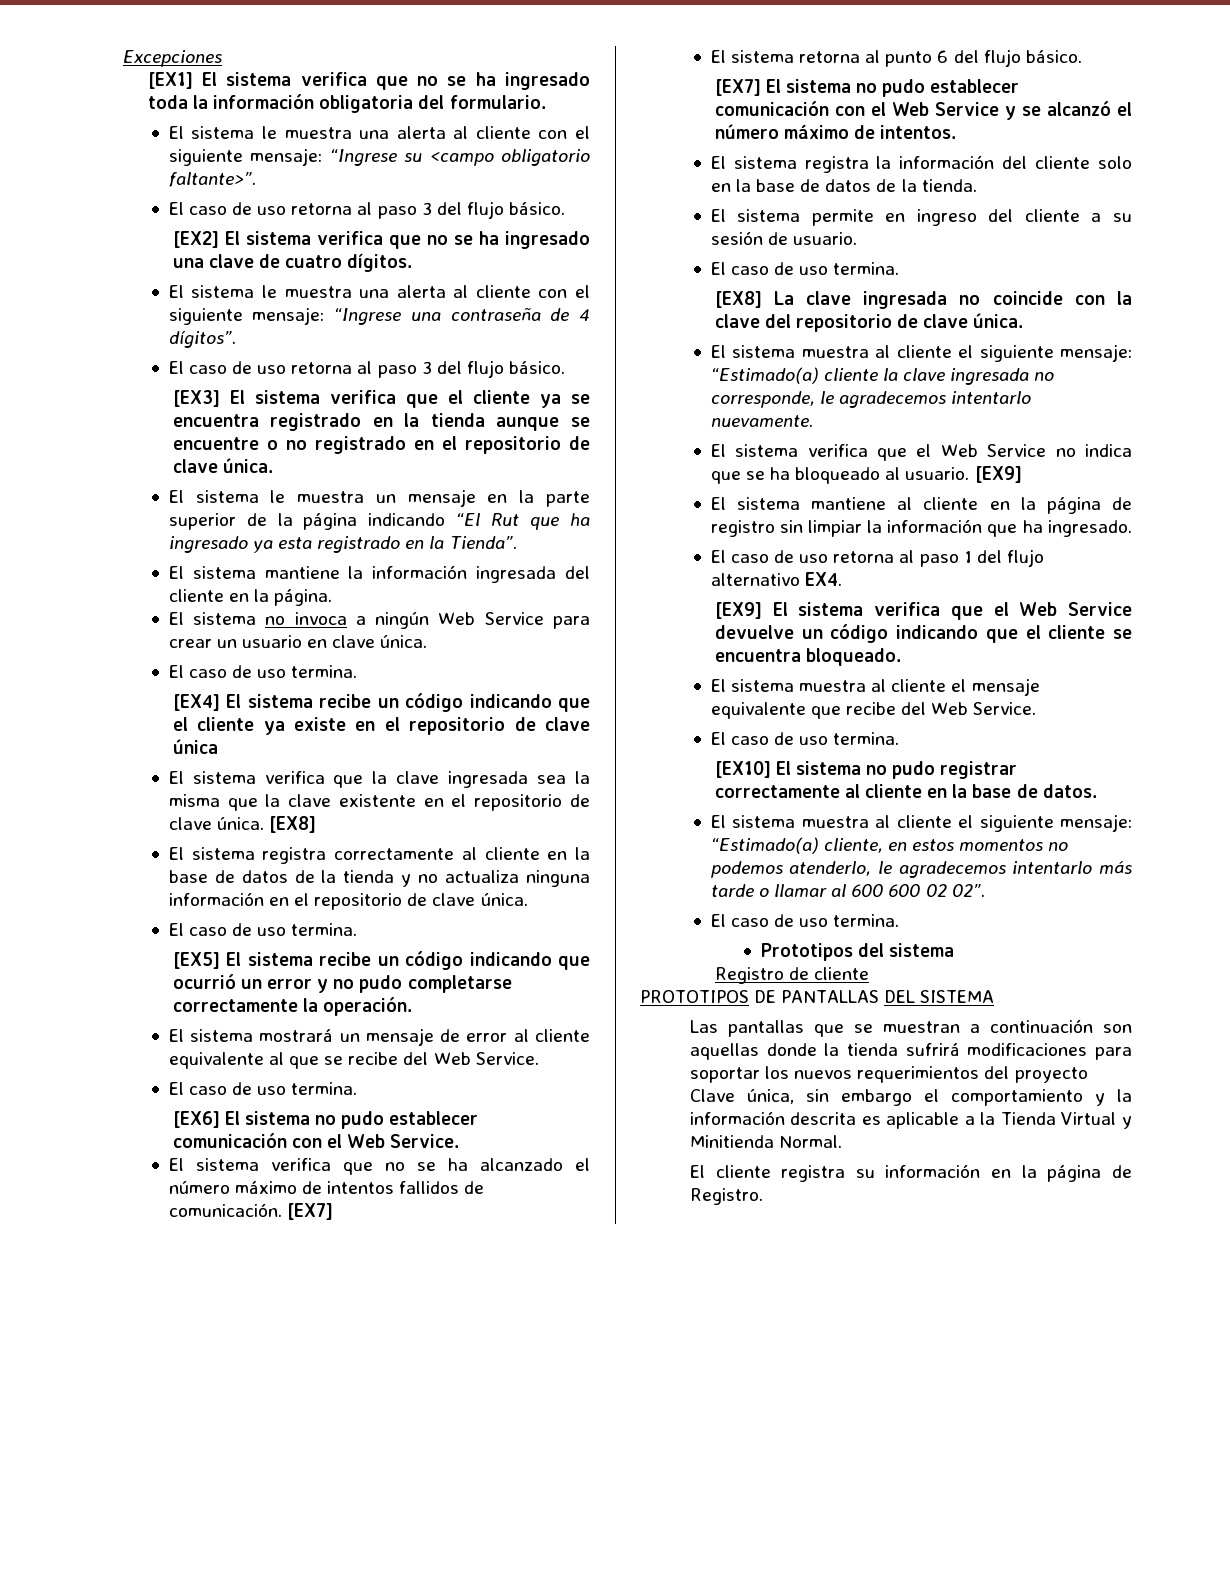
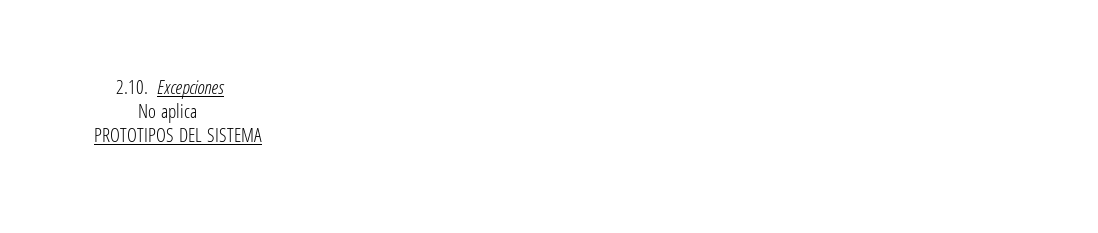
(122, 58) none -> [116,80,149,94] 2.10.
[147,72,590,90] [147,94,546,113] [168,126,590,139] [168,148,590,166] [168,172,256,187] [168,201,566,219] [172,231,590,249] [172,253,413,272] [168,285,590,298] [168,307,590,325] [168,331,236,348] [168,360,566,378] [172,390,590,408] [172,413,591,431] [172,436,590,454] [172,458,273,473] [168,489,590,507] [168,513,590,530] [168,536,517,553] [168,565,591,583] [168,589,333,606] [168,612,590,629] [168,635,428,648] [168,665,358,678] [172,693,590,712] [172,717,590,735] [172,739,218,754] [168,771,590,788] [168,794,590,811] [168,816,317,833] [168,847,590,864] [168,870,591,887] [168,892,528,910] [168,923,358,936] [172,951,590,970] [172,974,512,993] [172,997,413,1016] [168,1028,590,1046] [168,1052,539,1069] [168,1082,358,1095] [172,1111,479,1129] [172,1133,460,1148] [168,1158,590,1175] [168,1181,485,1194] [168,1203,333,1220] [710,49,1082,67] [714,79,1020,97] [714,101,1132,120] [714,124,957,139] [710,155,1132,173] [710,179,977,192] [710,209,1132,226] [710,231,858,245] [710,262,900,275] [714,291,1132,309] [714,313,1024,332] [710,344,1132,362] [710,367,1055,385] [710,391,1032,408] [710,415,813,427] [710,444,1132,461] [710,466,1022,484] [710,497,1132,514] [710,519,1132,537] [710,549,1044,567] [710,572,842,586] [714,602,1132,620] [714,624,1132,643] [714,648,901,666] [710,678,1040,696] [710,702,1037,719] [710,732,900,745] [714,761,1018,779] [714,784,1097,798] [710,814,1132,832] [710,837,1069,854] [710,861,1132,878] [710,884,985,897] [710,914,900,927] [760,943,954,961] [714,967,870,984] [EX1] El sistema verifica que no se ha ingresado toda la información obligatoria del formulario. // El sistema le muestra una alerta al cliente con el siguiente mensaje: “Ingrese su <campo obligatorio faltante>”. // El caso de uso retorna al paso 3 del flujo básico. // [EX2] El sistema verifica que no se ha ingresado una clave de cuatro dígitos. // El sistema le muestra una alerta al cliente con el siguiente mensaje: “Ingrese una contraseña de 4 dígitos”. // El caso de uso retorna al paso 3 del flujo básico. // [EX3] El sistema verifica que el cliente ya se encuentra registrado en la tienda aunque se encuentre o no registrado en el repositorio de clave única. // El sistema le muestra un mensaje en la parte superior de la página indicando “El Rut que ha ingresado ya esta registrado en la Tienda”. // El sistema mantiene la información ingresada del cliente en la página. // El sistema no invoca a ningún Web Service para crear un usuario en clave única. // El caso de uso termina. // [EX4] El sistema recibe un código indicando que el cliente ya existe en el repositorio de clave única // El sistema verifica que la clave ingresada sea la misma que la clave existente en el repositorio de clave única. [EX8] // El sistema registra correctamente al cliente en la base de datos de la tienda y no actualiza ninguna información en el repositorio de clave única. // El caso de uso termina. // [EX5] El sistema recibe un código indicando que ocurrió un error y no pudo completarse correctamente la operación. // El sistema mostrará un mensaje de error al cliente equivalente al que se recibe del Web Service. // El caso de uso termina. // [EX6] El sistema no pudo establecer comunicación con el Web Service. // El sistema verifica que no se ha alcanzado el número máximo de intentos fallidos de comunicación. [EX7] // El sistema retorna al punto 6 del flujo básico. // [EX7] El sistema no pudo establecer comunicación con el Web Service y se alcanzó el número máximo de intentos. // El sistema registra la información del cliente solo en la base de datos de la tienda. // El sistema permite en ingreso del cliente a su sesión de usuario. // El caso de uso termina. // [EX8] La clave ingresada no coincide con la clave del repositorio de clave única. // El sistema muestra al cliente el siguiente mensaje: “Estimado(a) cliente la clave ingresada no corresponde, le agradecemos intentarlo nuevamente. // El sistema verifica que el Web Service no indica que se ha bloqueado al usuario. [EX9] // El sistema mantiene al cliente en la página de registro sin limpiar la información que ha ingresado. // El caso de uso retorna al paso 1 del flujo alternativo EX4. // [EX9] El sistema verifica que el Web Service devuelve un código indicando que el cliente se encuentra bloqueado. // El sistema muestra al cliente el mensaje equivalente que recibe del Web Service. // El caso de uso termina. // [EX10] El sistema no pudo registrar correctamente al cliente en la base de datos. // El sistema muestra al cliente el siguiente mensaje: “Estimado(a) cliente, en estos momentos no podemos atenderlo, le agradecemos intentarlo más tarde o llamar al 600 600 02 02”. // El caso de uso termina. // Prototipos del sistema // Registro de cliente -> [138,103,198,123] No aplica
[754,990,880,1003] DE PANTALLAS -> (174, 135) none
[689,1019,1132,1037] [689,1043,1132,1060] [689,1066,1088,1083] [689,1089,1132,1106] [689,1111,1132,1129] [689,1135,842,1148] [689,1164,1132,1182] [689,1188,763,1205] // Las pantallas que se muestran a continuación son aquellas donde la tienda sufrirá modificaciones para soportar los nuevos requerimientos del proyecto Clave única, sin embargo el comportamiento y la información descrita es aplicable a la Tienda Virtual y Minitienda Normal. // El cliente registra su información en la página de Registro. -> (262, 135) none

